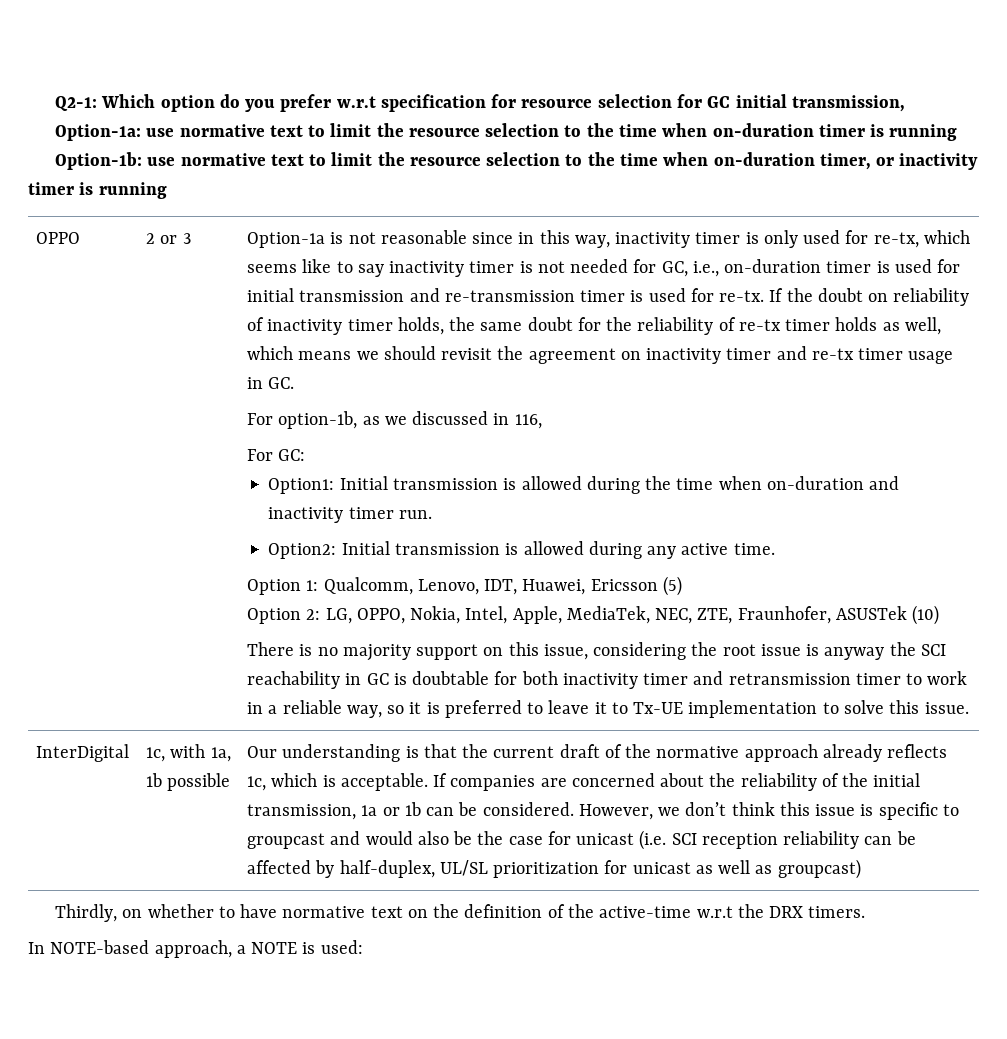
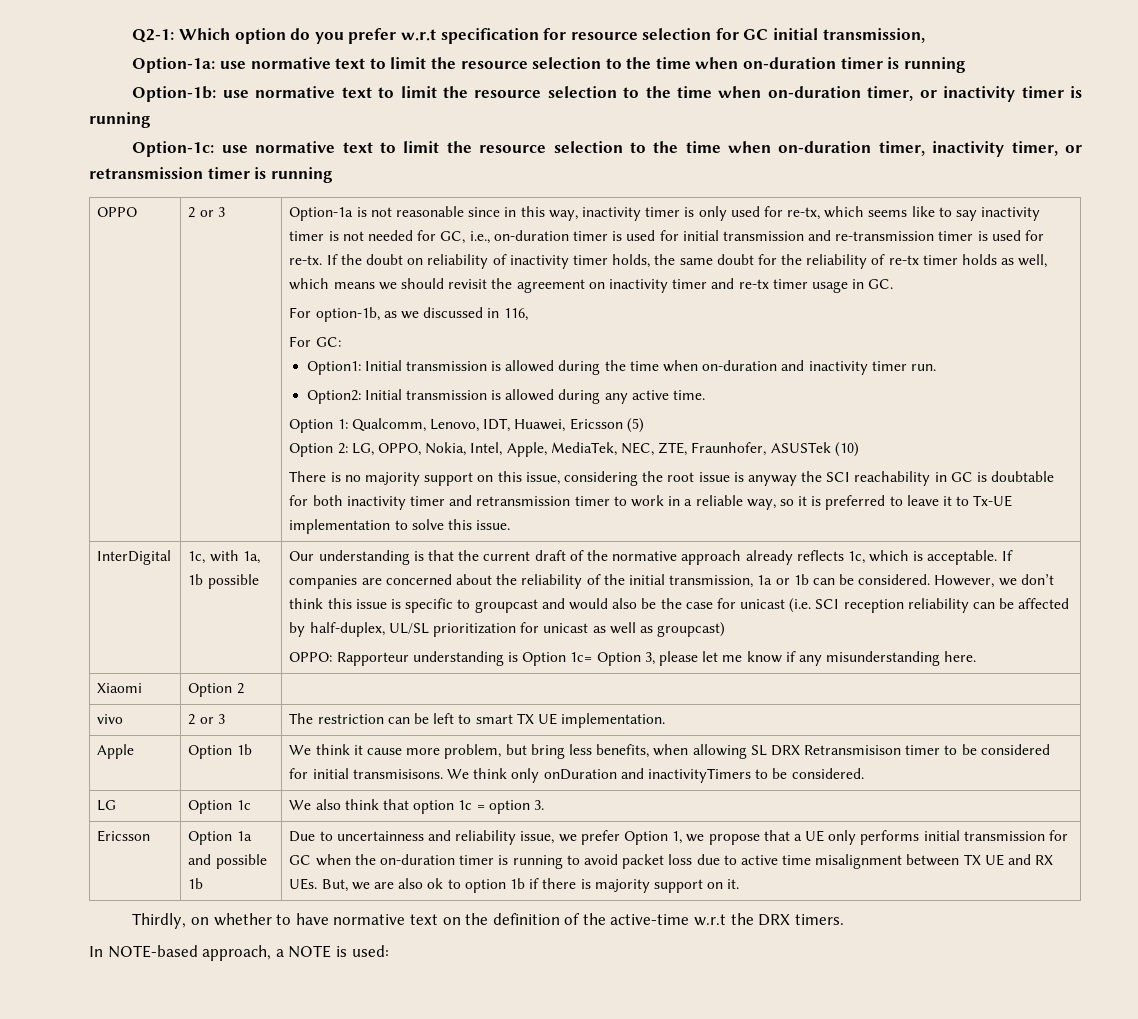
(167, 190) none -> [132,141,1082,157] [89,167,333,183] // Option-1c: use normative text to limit the resource selection to the time when on-duration timer, inactivity timer, or retransmission timer is running
(861, 869) none -> [289,651,977,666] [97,683,143,693] [188,683,244,697] [97,714,124,724] [188,714,225,725] [289,713,666,728] [97,744,135,759] [188,744,252,759] [289,744,1050,759] [289,768,864,783] [97,800,117,811] [188,800,251,814] [289,799,544,814] [97,830,151,842] [188,831,252,845] [188,854,267,869] [188,878,204,889] [289,830,1068,845] [289,854,1054,869] [289,878,740,893] // OPPO: Rapporteur understanding is Option 1c= Option 3, please let me know if any misunderstanding here. // Xiaomi | Option 2 | // vivo | 2 or 3 | The restriction can be left to smart TX UE implementation. // Apple | Option 1b | We think it cause more problem, but bring less benefits, when allowing SL DRX Retransmisison timer to be considered for initial transmisisons. We think only onDuration and inactivityTimers to be considered. // LG | Option 1c | We also think that option 1c = option 3. // Ericsson | Option 1a and possible 1b | Due to uncertainness and reliability issue, we prefer Option 1, we propose that a UE only performs initial transmission for GC when the on-duration timer is running to avoid packet loss due to active time misalignment between TX UE and RX UEs. But, we are also ok to option 1b if there is majority support on it.

